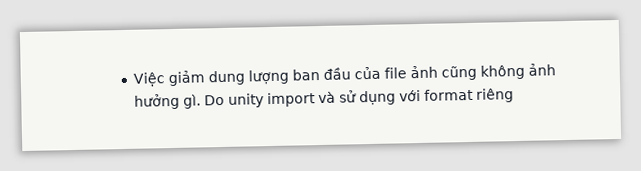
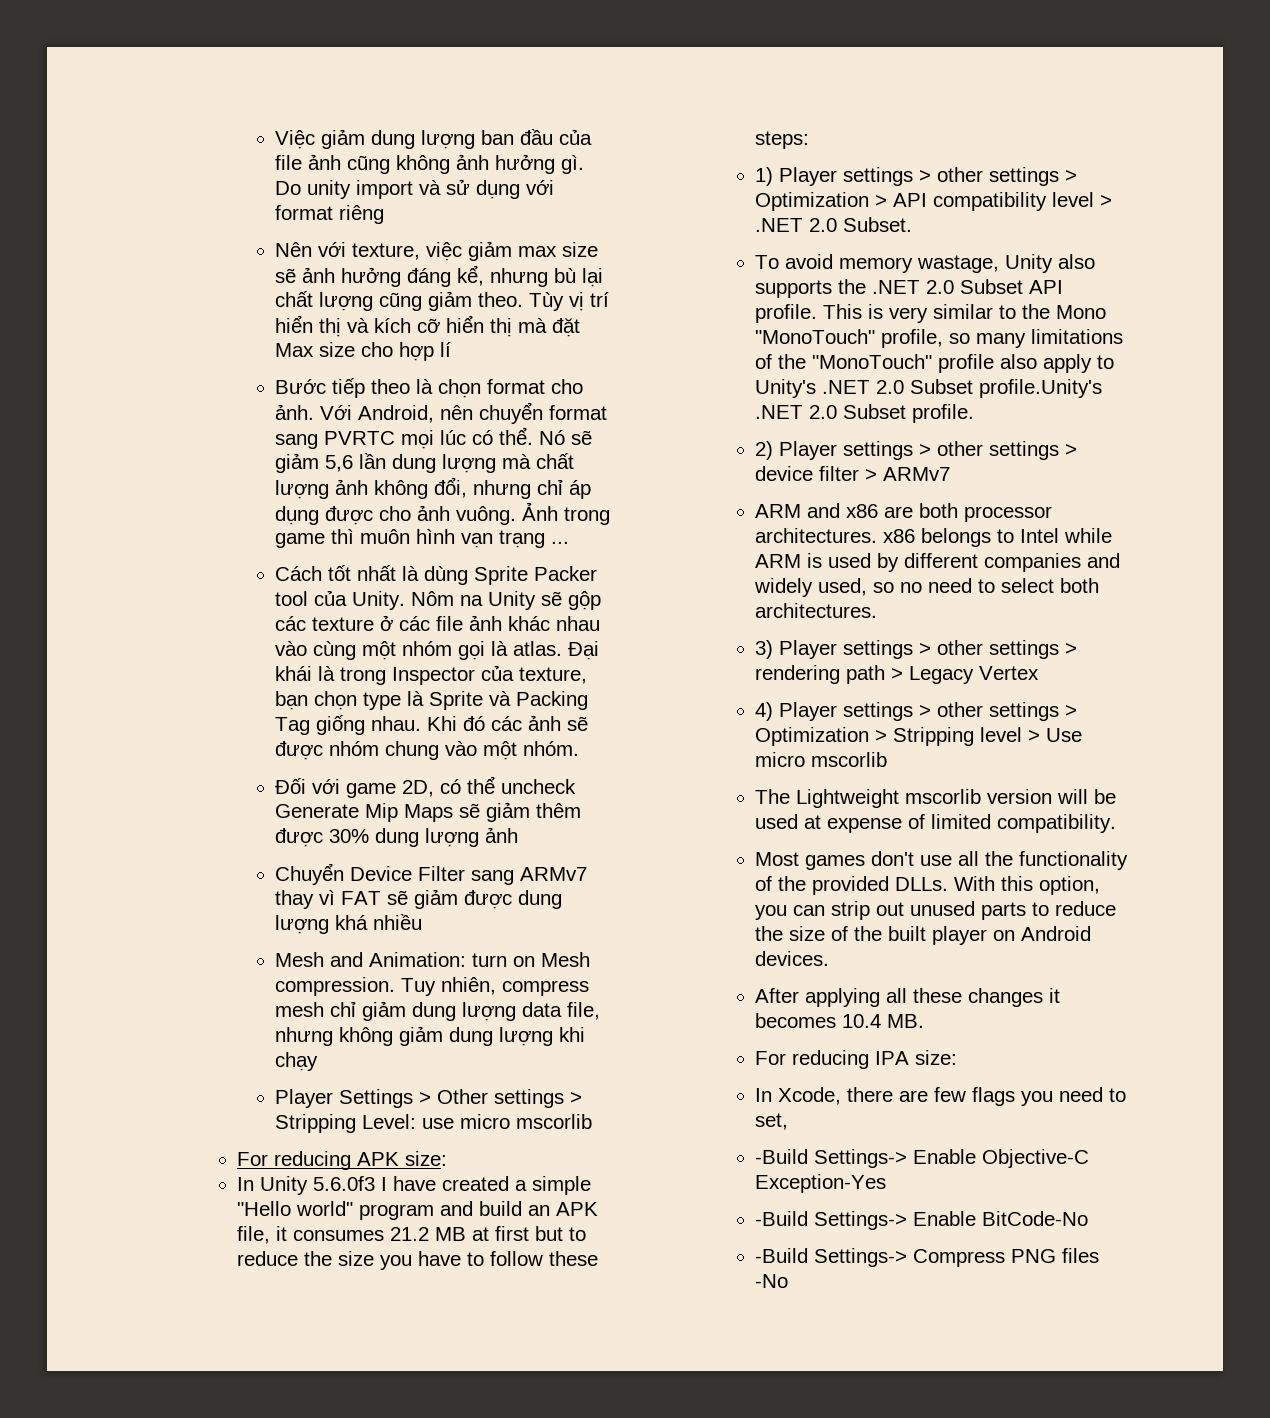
(515, 95) none -> [275,241,599,261] [275,265,604,287] [275,291,610,311] [275,315,581,337] [275,342,452,361] [275,378,584,398] [275,402,608,424] [275,427,593,449] [275,453,575,473] [275,477,592,499] [275,502,611,525] [275,529,570,548] [275,565,598,585] [275,590,602,610] [275,615,601,631] [275,641,600,660] [275,665,588,685] [275,691,589,710] [275,715,589,735] [275,741,580,760] [275,776,577,798] [275,802,582,822] [275,827,519,847] [275,863,588,885] [275,889,563,909] [275,914,423,934] [275,952,591,967] [275,977,590,996] [275,1001,601,1021] [275,1026,586,1046] [275,1052,319,1071] [275,1089,583,1108] [275,1114,593,1133] [237,1151,448,1170] [237,1176,592,1195] [237,1201,599,1220] [237,1226,587,1244] [237,1251,599,1270] [755,131,810,149] [755,167,1078,186] [755,192,1113,211] [755,217,913,232] [755,254,1096,273] [755,279,1064,298] [755,304,1107,323] [755,329,1124,348] [755,354,1115,373] [755,379,1103,398] [755,404,975,423] [755,441,1078,460] [755,466,951,481] [755,503,1053,522] [755,528,1113,547] [755,553,1121,572] [754,578,1100,597] [755,603,878,618] [755,640,1078,659] [755,665,1040,684] [755,702,1078,721] [755,727,1083,746] [755,752,888,767] [755,789,1117,808] [755,814,1117,833] [755,851,1129,870] [755,876,1101,895] [755,901,1117,920] [755,926,1092,945] [755,951,830,966] [755,988,1061,1007] [755,1013,925,1028] [755,1050,958,1069] [755,1087,1127,1106] [755,1113,789,1130] [755,1149,1090,1168] [755,1174,887,1193] [755,1211,1089,1230] [755,1248,1100,1267] [755,1274,789,1288] // Nên với texture, việc giảm max size sẽ ảnh hưởng đáng kể, nhưng bù lại chất lượng cũng giảm theo. Tùy vị trí hiển thị và kích cỡ hiển thị mà đặt Max size cho hợp lí // Bước tiếp theo là chọn format cho ảnh. Với Android, nên chuyển format sang PVRTC mọi lúc có thể. Nó sẽ giảm 5,6 lần dung lượng mà chất lượng ảnh không đổi, nhưng chỉ áp dụng được cho ảnh vuông. Ảnh trong game thì muôn hình vạn trạng ... // Cách tốt nhất là dùng Sprite Packer tool của Unity. Nôm na Unity sẽ gộp các texture ở các file ảnh khác nhau vào cùng một nhóm gọi là atlas. Đại khái là trong Inspector của texture, bạn chọn type là Sprite và Packing Tag giống nhau. Khi đó các ảnh sẽ được nhóm chung vào một nhóm. // Đối với game 2D, có thể uncheck Generate Mip Maps sẽ giảm thêm được 30% dung lượng ảnh // Chuyển Device Filter sang ARMv7 thay vì FAT sẽ giảm được dung lượng khá nhiều // Mesh and Animation: turn on Mesh compression. Tuy nhiên, compress mesh chỉ giảm dung lượng data file, nhưng không giảm dung lượng khi chạy // Player Settings > Other settings > Stripping Level: use micro mscorlib // For reducing APK size: // In Unity 5.6.0f3 I have created a simple "Hello world" program and build an APK file, it consumes 21.2 MB at first but to reduce the size you have to follow these steps: // 1) Player settings > other settings > Optimization > API compatibility level > .NET 2.0 Subset. // To avoid memory wastage, Unity also supports the .NET 2.0 Subset API profile. This is very similar to the Mono "MonoTouch" profile, so many limitations of the "MonoTouch" profile also apply to Unity's .NET 2.0 Subset profile.Unity's .NET 2.0 Subset profile. // 2) Player settings > other settings > device filter > ARMv7 // ARM and x86 are both processor architectures. x86 belongs to Intel while ARM is used by different companies and widely used, so no need to select both architectures. // 3) Player settings > other settings > rendering path > Legacy Vertex // 4) Player settings > other settings > Optimization > Stripping level > Use micro mscorlib // The Lightweight mscorlib version will be used at expense of limited compatibility. // Most games don't use all the functionality of the provided DLLs. With this option, you can strip out unused parts to reduce the size of the built player on Android devices. // After applying all these changes it becomes 10.4 MB. // For reducing IPA size: // In Xcode, there are few flags you need to set, // -Build Settings-> Enable Objective-C Exception-Yes // -Build Settings-> Enable BitCode-No // -Build Settings-> Compress PNG files -No

